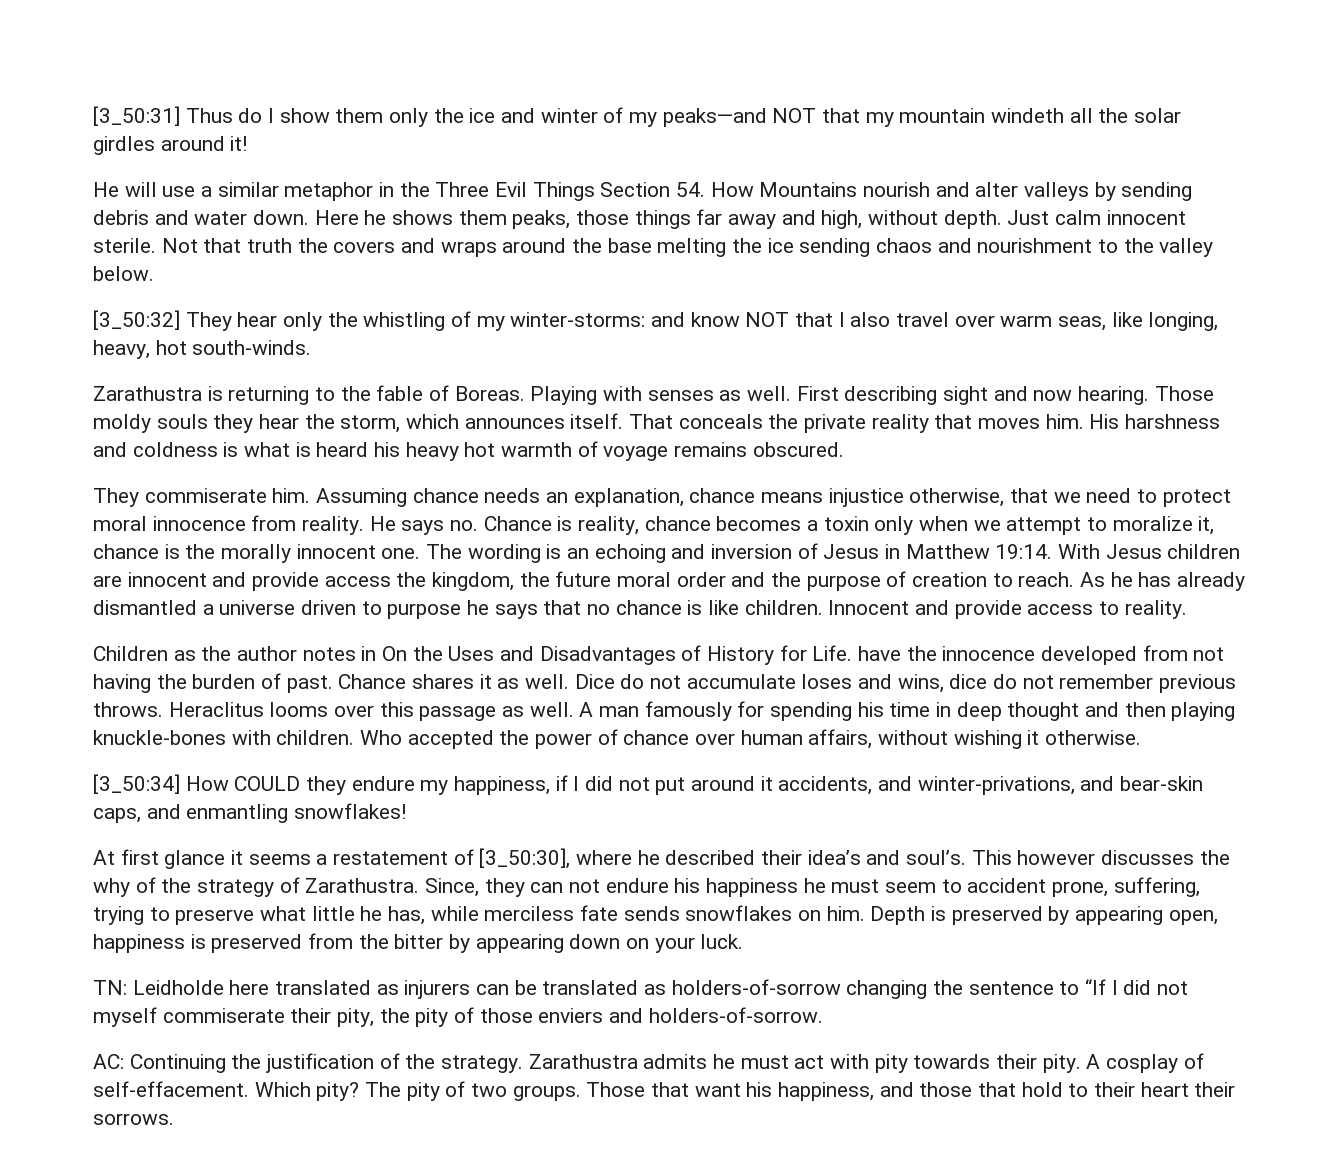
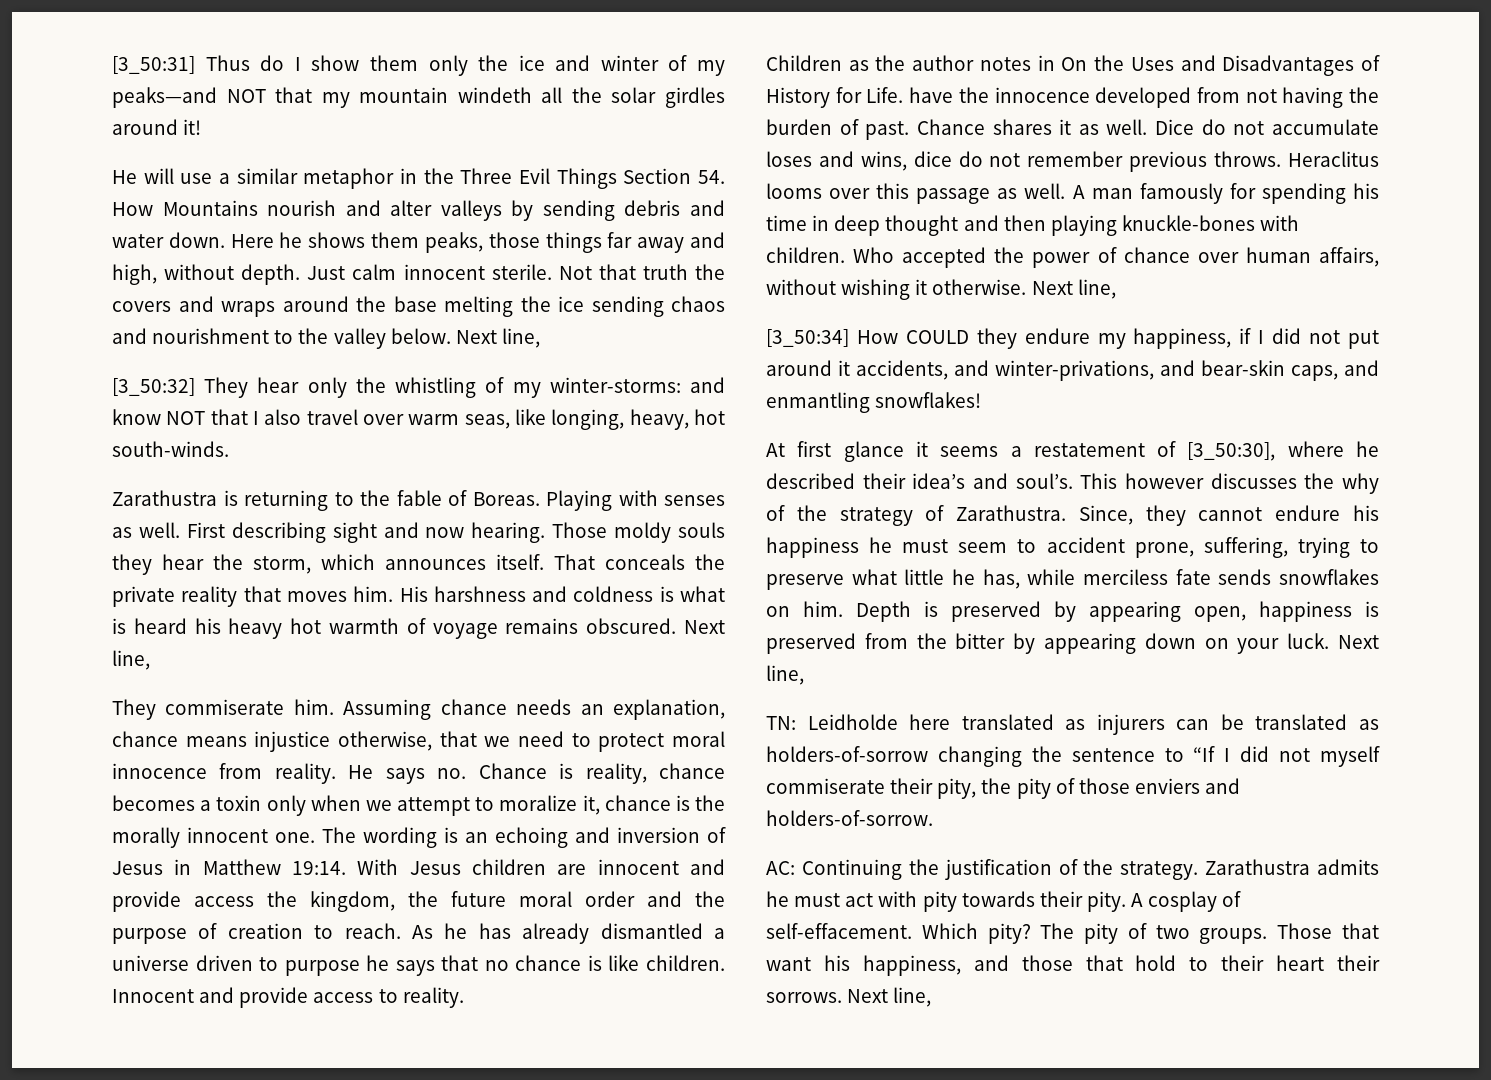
(154, 273) none -> [455,328,540,348] Next line,
(844, 449) none -> [684,620,725,634] [112,650,150,670] Next line,
(1142, 737) none -> [1031,279,1116,299] Next line,
[530,879,601,893] can not -> [1198,507,1263,521] cannot
(744, 941) none -> [1338,635,1379,649] [766,665,804,685] Next line,
(174, 1119) none -> [847,987,932,1007] Next line,

